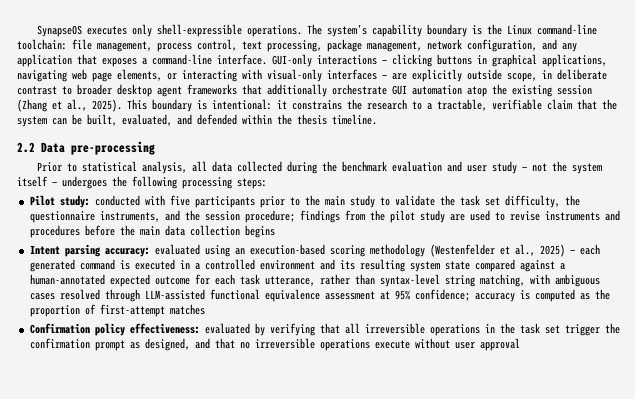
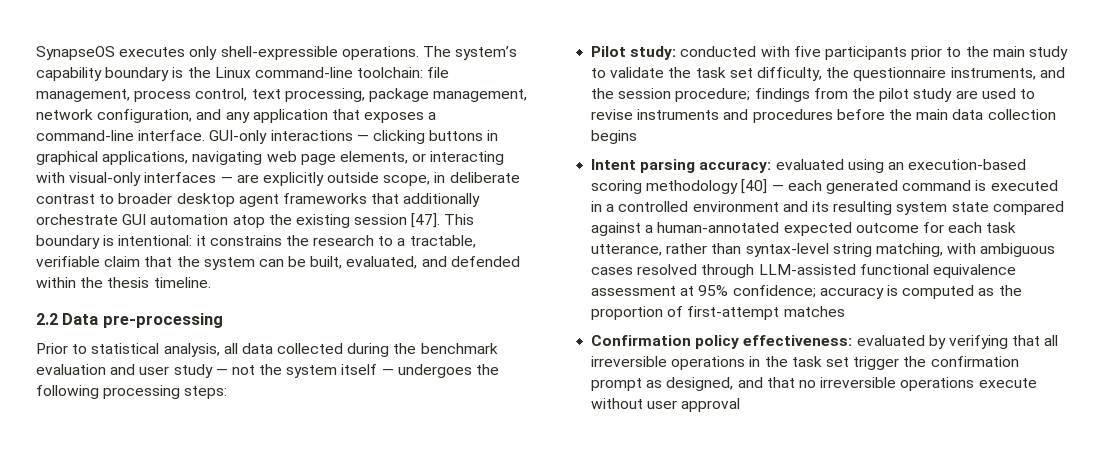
[17,99,122,112] (Zhang et al., 2025). -> [411,213,441,228] [47].
[429,244,565,257] (Westenfelder et al., 2025) -> [741,179,768,194] [40]

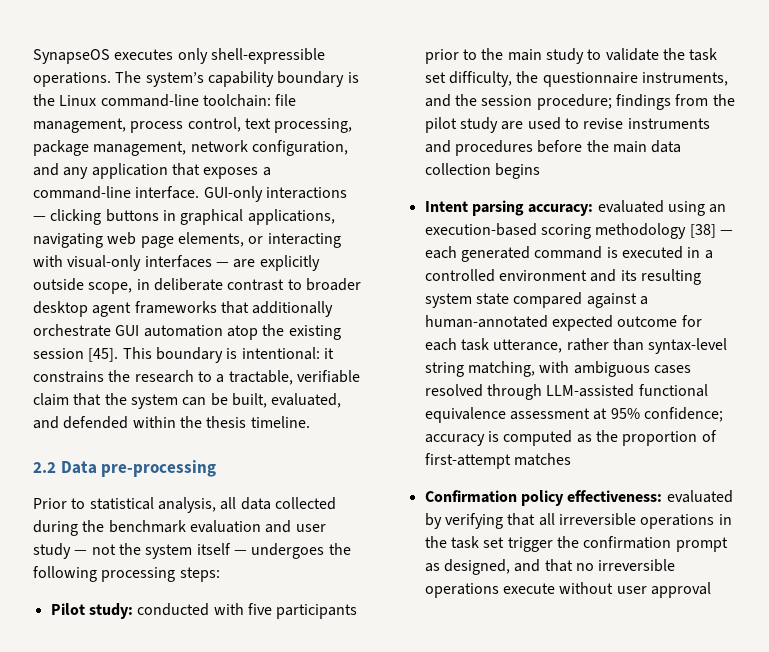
[411,213,441,228] [47]. -> [88,348,119,362] [45].
[741,179,768,194] [40] -> [689,224,716,238] [38]

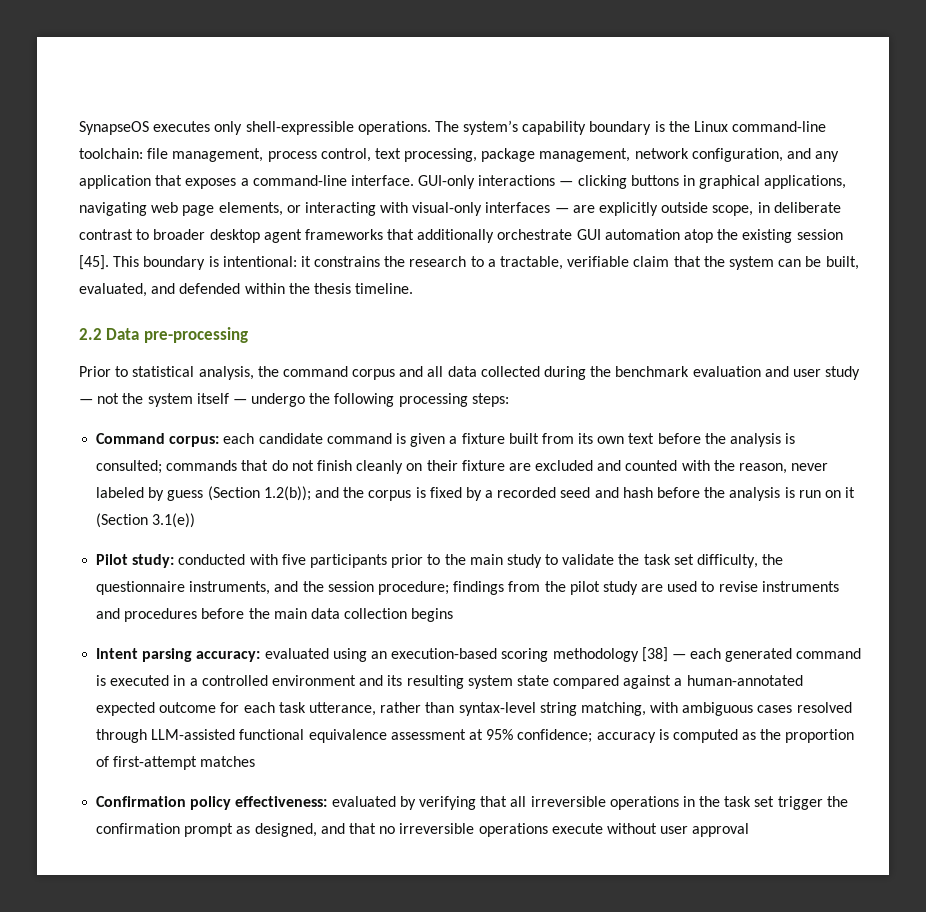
(216, 505) none -> [257,366,424,380] the command corpus and
[251,543,325,559] undergoes -> [251,393,306,407] undergo
(220, 574) none -> [96,433,796,447] [96,460,829,474] [96,486,856,501] [96,513,196,528] // Command corpus: each candidate command is given a fixture built from its own text before the analysis is consulted; commands that do not finish cleanly on their fixture are excluded and counted with the reason, never labeled by guess (Section 1.2(b)); and the corpus is fixed by a recorded seed and hash before the analysis is run on it (Section 3.1(e))

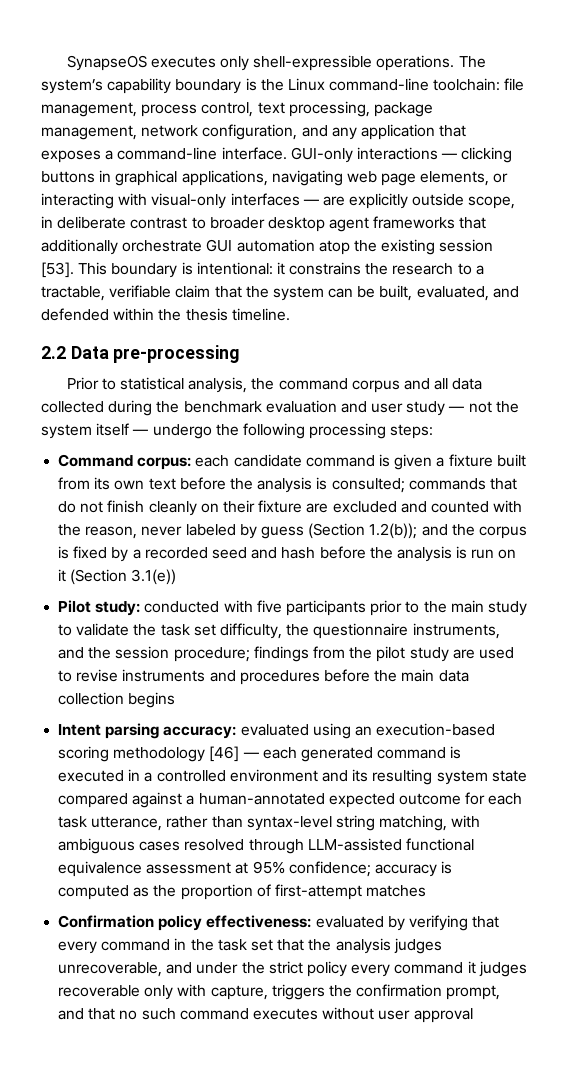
[79,255,109,270] [45]. -> [41,262,74,278] [53].
[641,647,668,662] [38] -> [209,746,240,762] [46]
[510,796,679,810] all irreversible operations -> [58,939,171,954] every command
[777,796,848,810] [96,823,603,837] trigger the confirmation prompt as designed, and that no irreversible operations execute -> [277,938,442,954] [58,961,527,977] [58,984,501,1000] [58,1008,318,1020] that the analysis judges unrecoverable, and under the strict policy every command it judges recoverable only with capture, triggers the confirmation prompt, and that no such command executes

